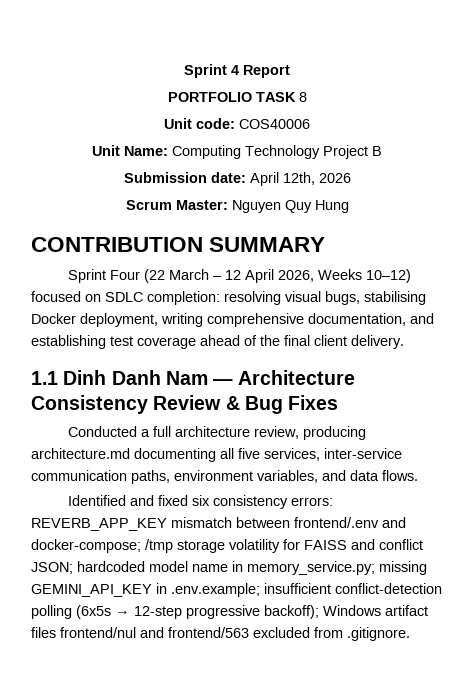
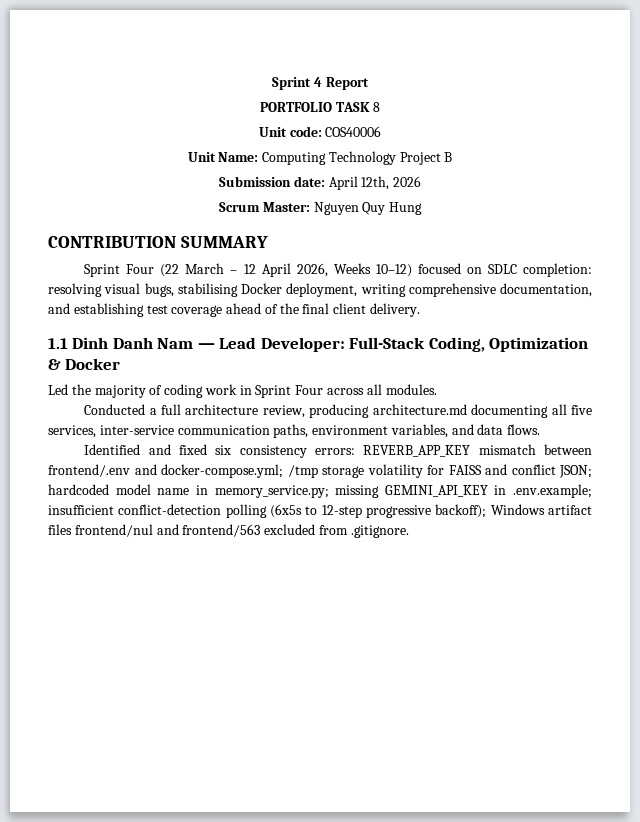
[238,370,356,385] [31,395,339,414] Architecture Consistency Review & Bug Fixes -> [219,337,589,352] [48,358,121,370] [48,384,437,398] Lead Developer: Full-Stack Coding, Optimization & Docker // Led the majority of coding work in Sprint Four across all modules.
[31,539,141,553] docker-compose; -> [161,464,283,478] docker-compose.yml;
[115,610,130,616] → -> [305,506,318,515] to

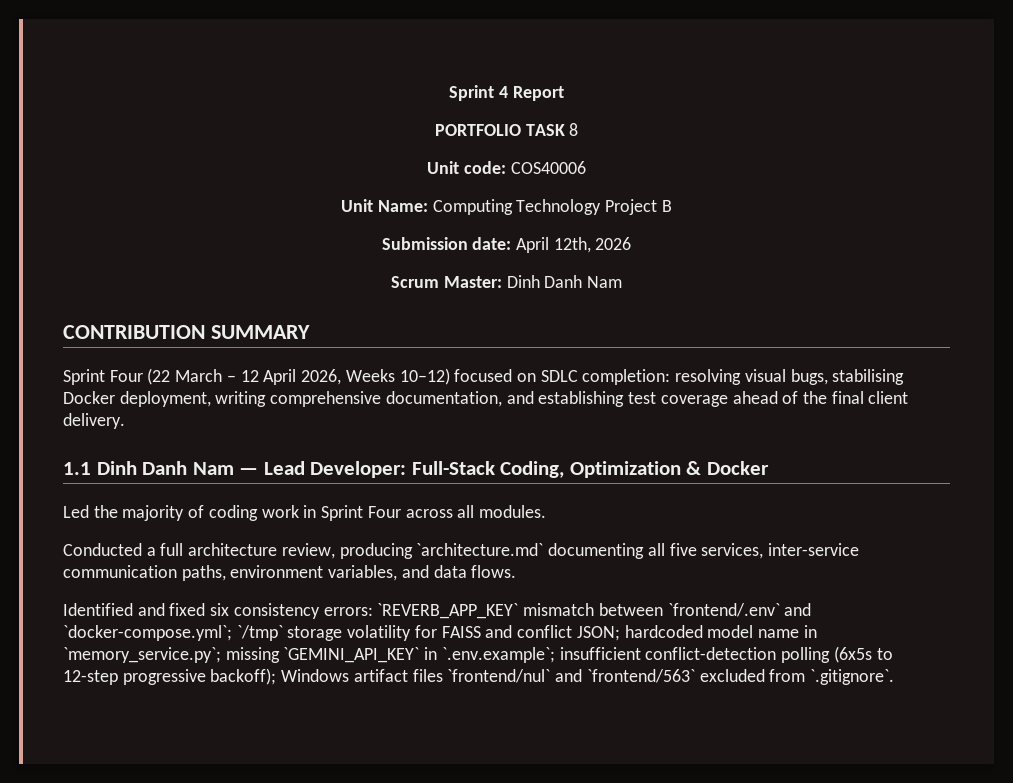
[313,202,423,215] Nguyen Quy Hung -> [506,275,622,288] Dinh Danh Nam
[372,404,467,415] architecture.md -> [416,543,544,556] `architecture.md`
[363,445,471,457] REVERB_APP_KEY -> [377,603,519,619] `REVERB_APP_KEY`
[48,464,318,478] frontend/.env and docker-compose.yml; /tmp -> [667,603,812,617] [63,625,283,641] `frontend/.env` and `docker-compose.yml`; `/tmp`
[214,484,592,498] memory_service.py; missing GEMINI_API_KEY in .env.example; -> [63,647,555,663] `memory_service.py`; missing `GEMINI_API_KEY` in `.env.example`;
[74,524,261,537] frontend/nul and frontend/563 -> [447,669,695,683] `frontend/nul` and `frontend/563`
[350,525,409,538] .gitignore. -> [809,669,894,685] `.gitignore`.

